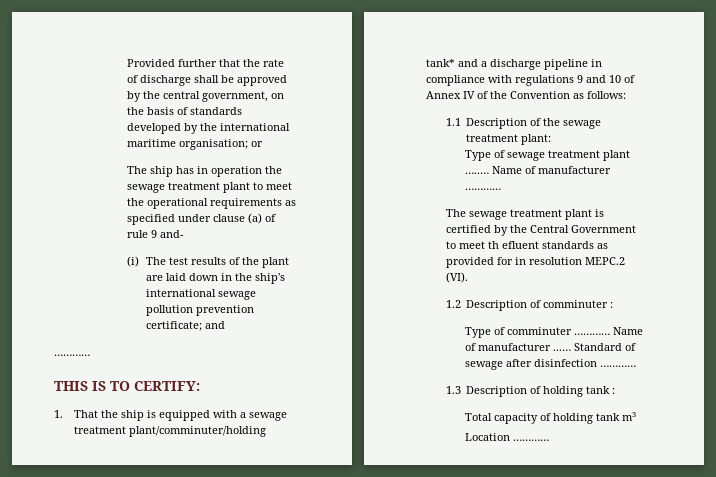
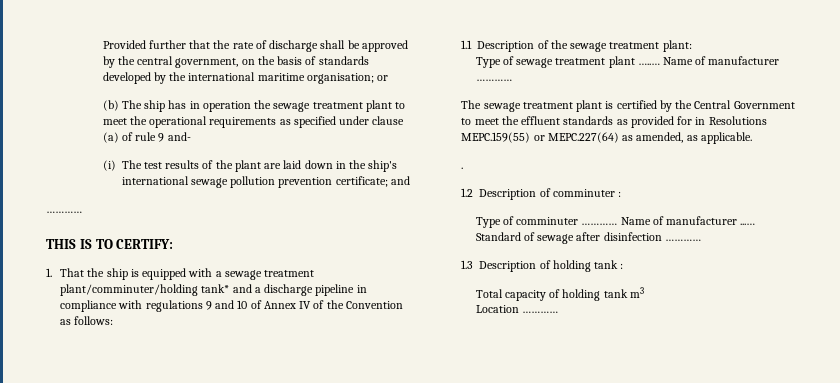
(263, 144) none -> [102,100,119,111] (b)
[487,241,539,249] th efluent -> [501,116,561,125] the effluent
[528,257,625,265] [445,272,468,283] resolution MEPC.2 (VI). -> [708,116,767,125] [461,132,752,144] [461,167,464,169] Resolutions MEPC.159(55) or MEPC.227(64) as amended, as applicable. // .

